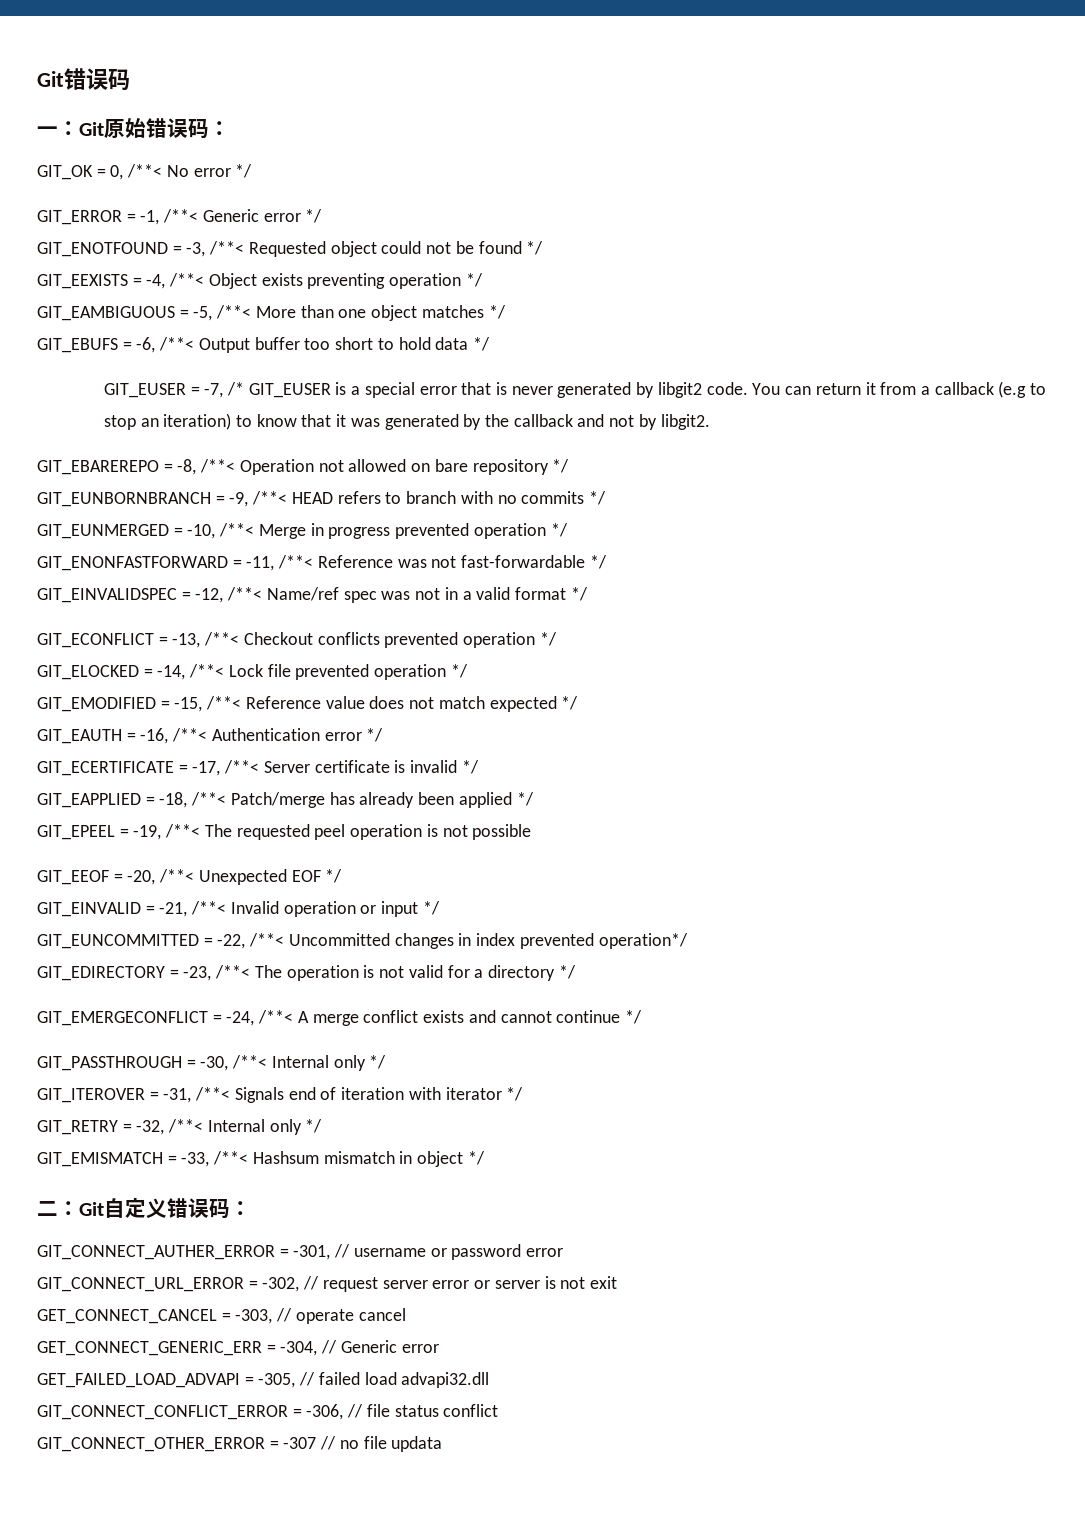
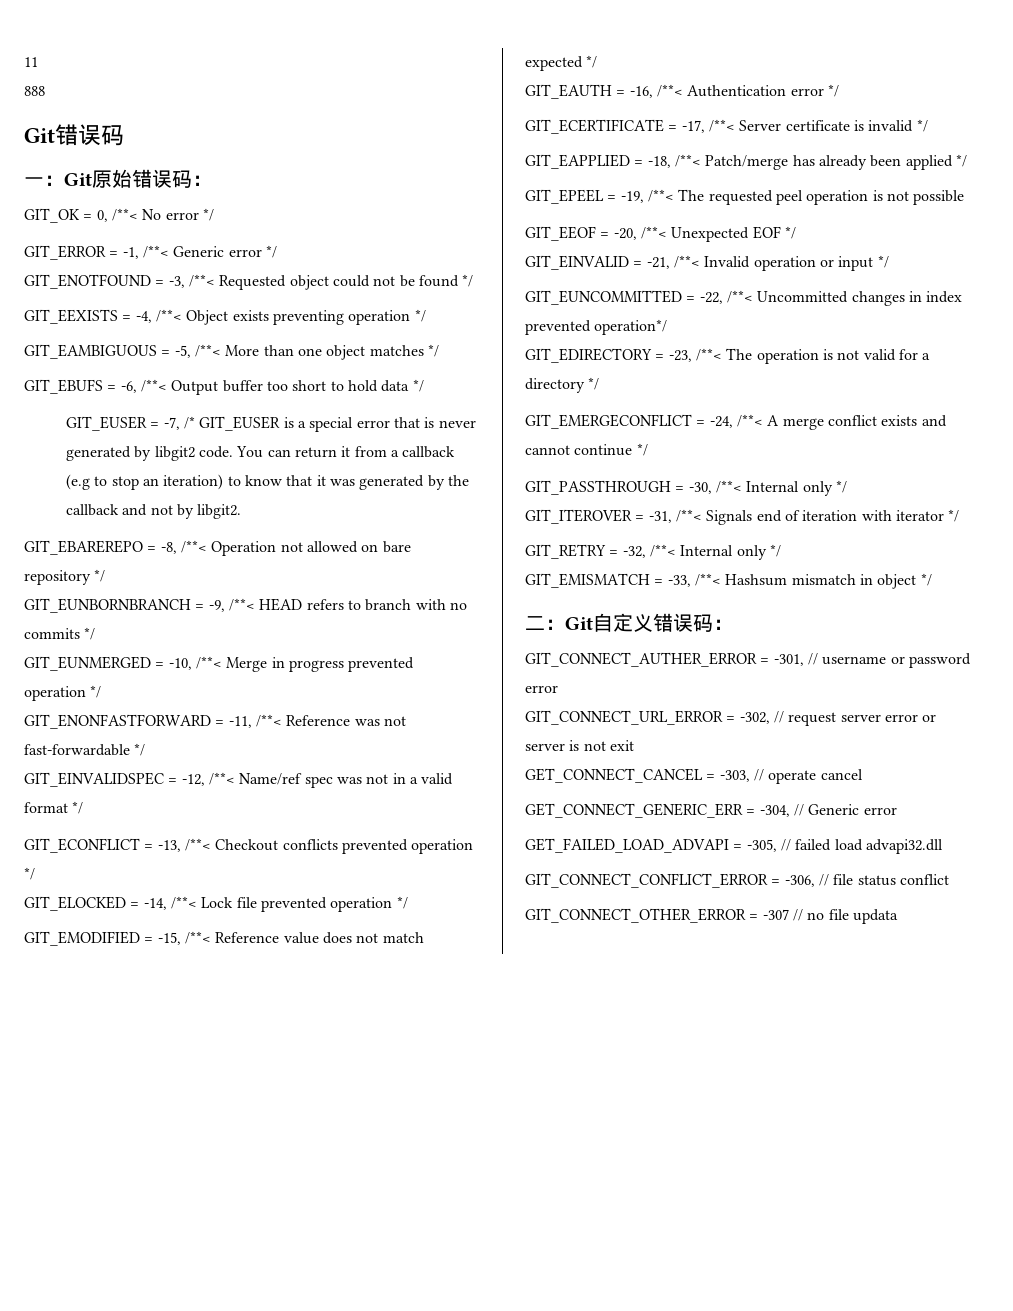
(37, 79) none -> [24,57,38,67] [24,86,45,96] 11 // 888 //

